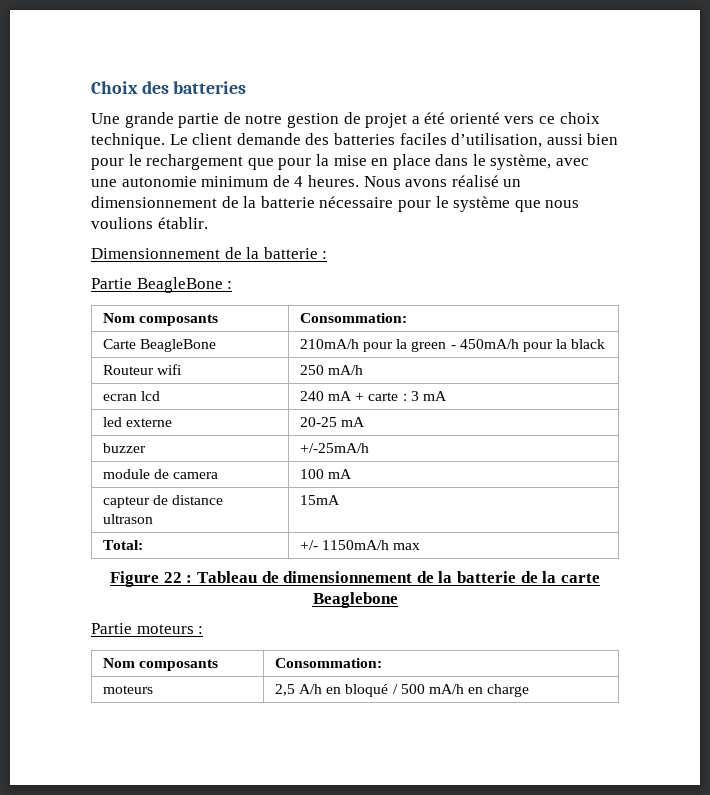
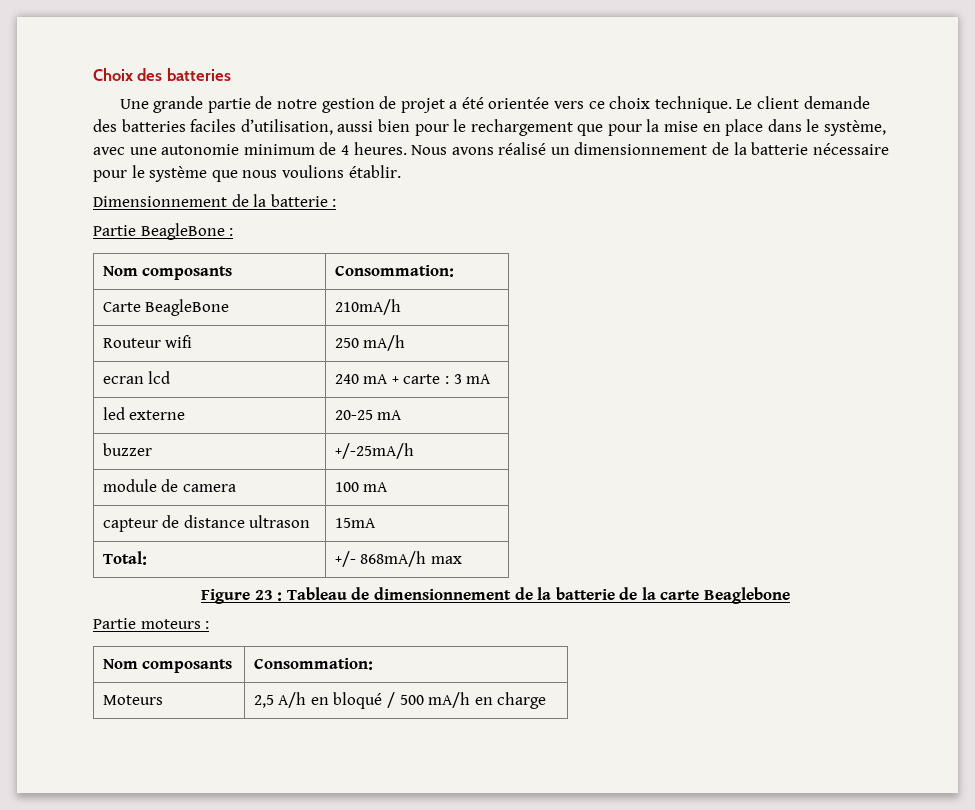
[449,112,500,124] orienté -> [488,97,550,109] orientée
[363,339,606,352] pour la green - 450mA/h pour la black -> (401, 307) none
[322,540,390,550] 1150mA/h -> [360,551,427,567] 868mA/h
[163,572,182,583] 22 -> [254,590,273,600] 23
[102,685,153,694] moteurs -> [102,695,163,705] Moteurs

